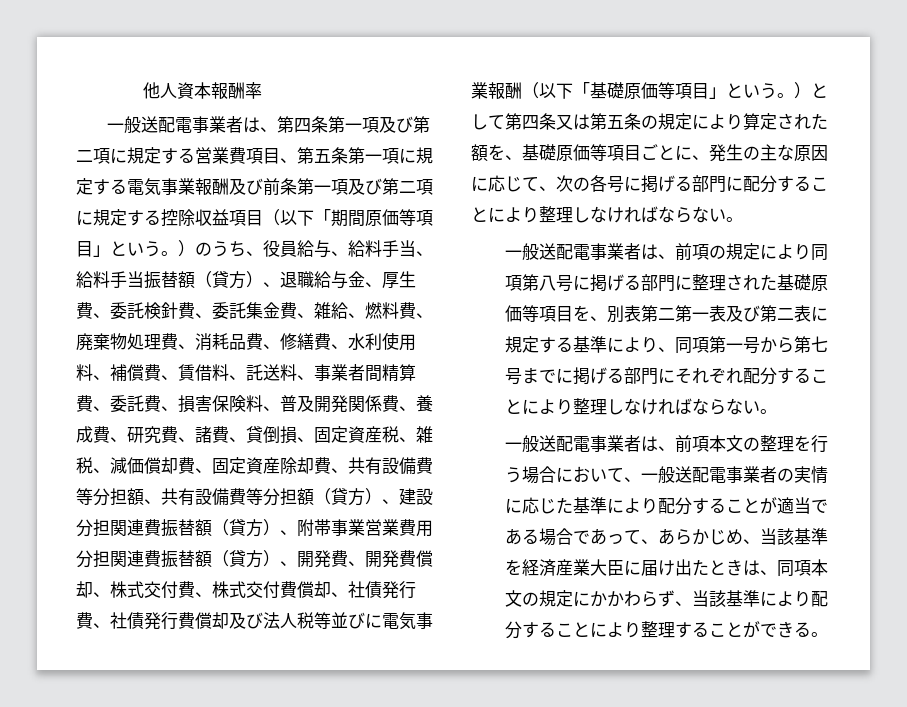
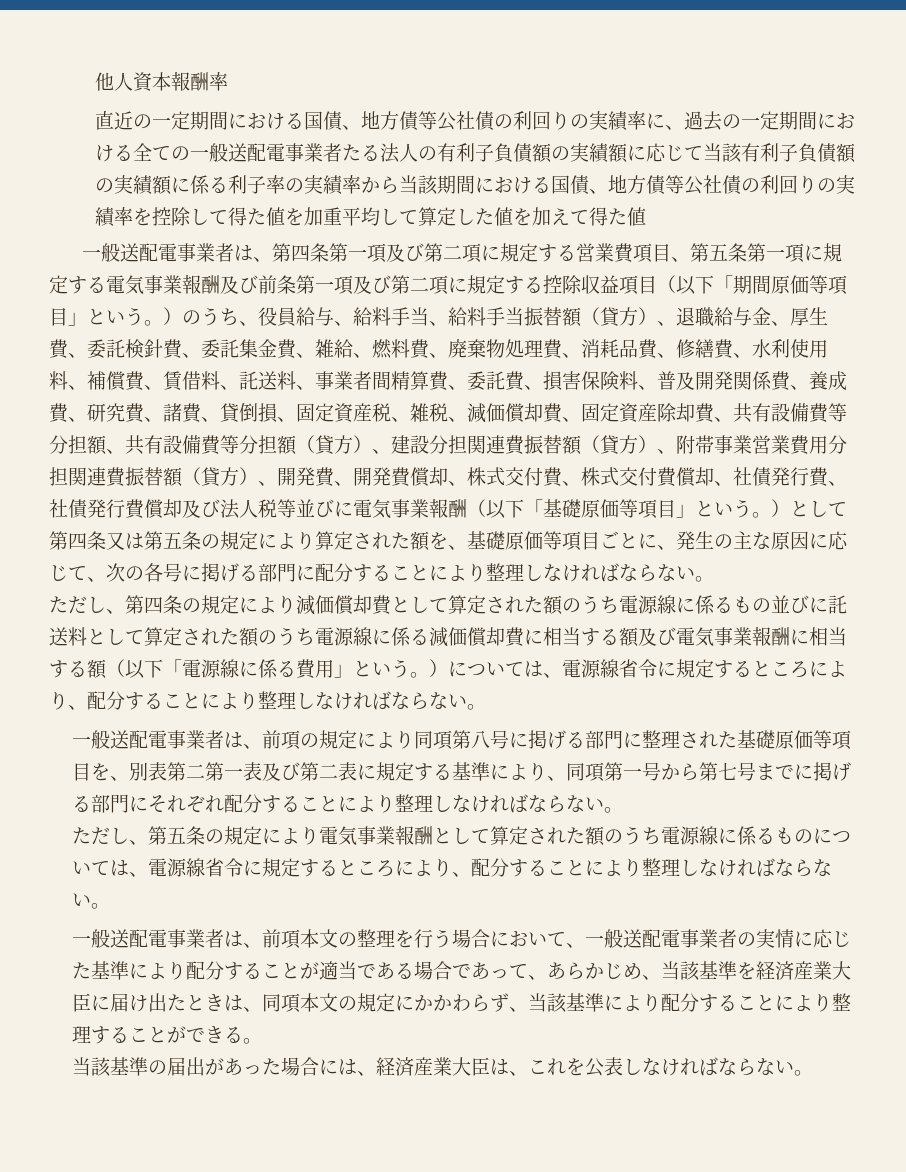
(263, 90) none -> [94,111,855,131] [94,143,856,163] [94,175,855,195] [94,207,646,227] // 直近の一定期間における国債、地方債等公社債の利回りの実績率に、過去の一定期間における全ての一般送配電事業者たる法人の有利子負債額の実績額に応じて当該有利子負債額の実績額に係る利子率の実績率から当該期間における国債、地方債等公社債の利回りの実績率を控除して得た値を加重平均して算定した値を加えて得た値
(743, 219) none -> [49,595,847,615] [49,626,847,647] [49,659,847,679] [49,691,486,710] // ただし、第四条の規定により減価償却費として算定された額のうち電源線に係るもの並びに託送料として算定された額のうち電源線に係る減価償却費に相当する額及び電気事業報酬に相当する額（以下「電源線に係る費用」という。）については、電源線省令に規定するところにより、配分することにより整理しなければならない。
(777, 411) none -> [71,825,851,846] [71,858,832,877] [71,893,110,909] // ただし、第五条の規定により電気事業報酬として算定された額のうち電源線に係るものについては、電源線省令に規定するところにより、配分することにより整理しなければならない。
(828, 634) none -> [71,1057,813,1077] // 当該基準の届出があった場合には、経済産業大臣は、これを公表しなければならない。

